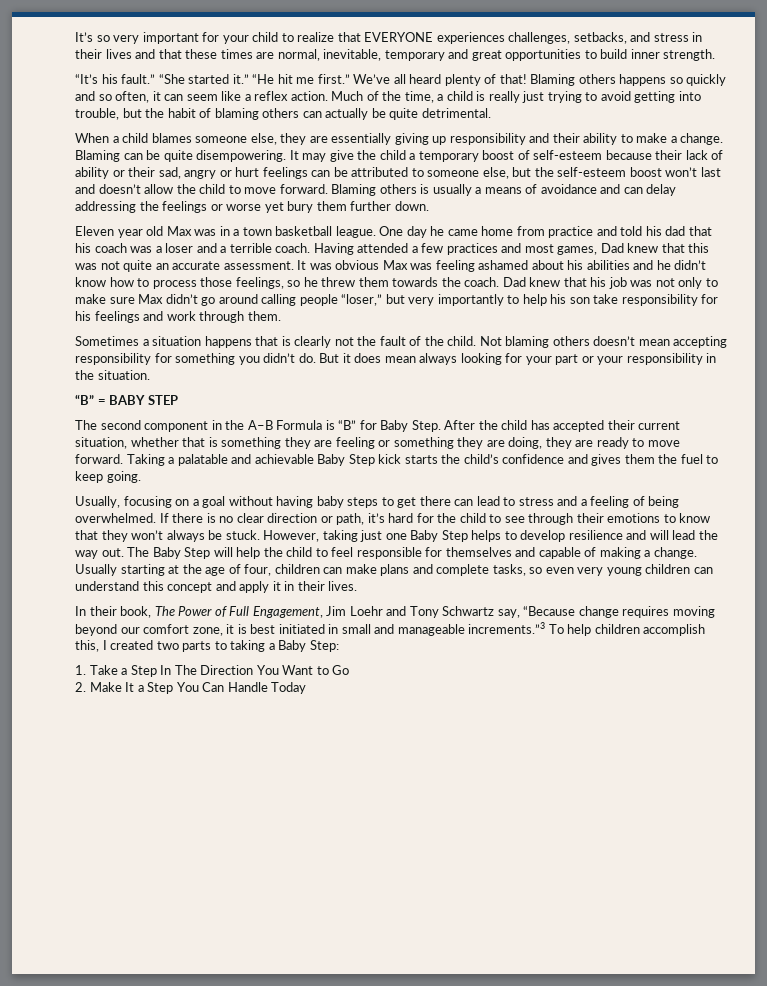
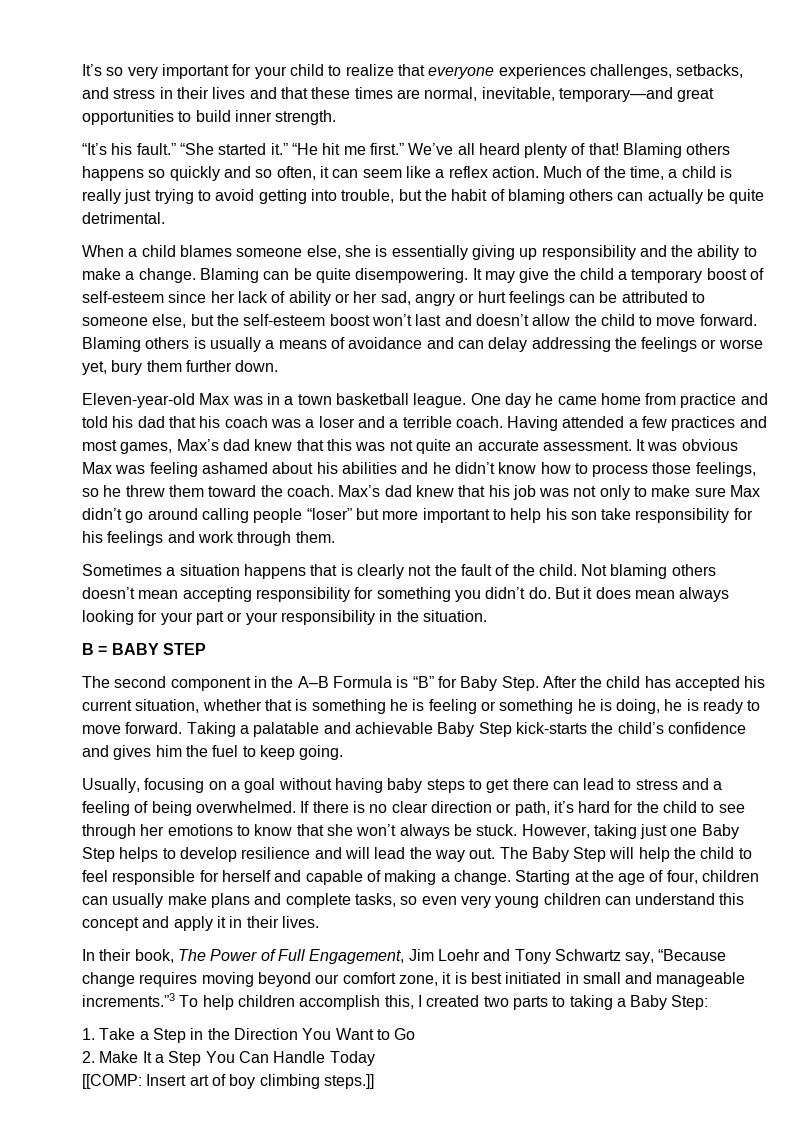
[364,32,434,42] EVERYONE -> [428,66,495,79] everyone
[384,49,469,61] temporary and -> [558,87,673,102] temporary—and
[280,133,328,145] they are -> [344,245,388,257] she is
[552,133,580,143] their -> [671,245,694,257] the
[605,150,683,160] because their -> [168,291,235,303] since her
[128,167,156,177] their -> [353,291,378,303] her
[264,202,284,213] yet -> [82,361,107,375] yet,
[75,226,164,238] Eleven year old -> [82,393,195,408] Eleven-year-old
[600,243,624,253] Dad -> [176,439,250,451] Max’s dad
[392,277,439,287] towards -> [208,485,257,497] toward
[502,277,526,287] Dad -> [338,485,412,497] Max’s dad
[341,294,504,306] “loser,” but very importantly -> [306,508,490,523] “loser” but more important
[75,394,94,405] “B” -> [82,643,94,655] B
[607,420,635,430] their -> [744,676,766,688] his
[284,437,333,449] they are -> [389,699,425,711] he is
[457,437,594,449] they are doing, they are -> [577,699,699,714] he is doing, he is
[378,454,438,464] kick starts -> [515,722,587,734] kick-starts
[624,454,655,464] them -> [155,745,182,757] him
[576,513,604,523] their -> [140,824,165,836] her
[101,530,128,542] they -> [326,824,353,836] she
[445,547,512,557] themselves -> [221,870,271,882] herself
[75,564,165,576] Usually starting -> [515,870,571,885] Starting
(343, 570) none -> [112,893,164,908] usually
[160,665,197,675] In The -> [190,1028,230,1040] in the
(307, 688) none -> [82,1074,374,1089] // [[COMP: Insert art of boy climbing steps.]]

